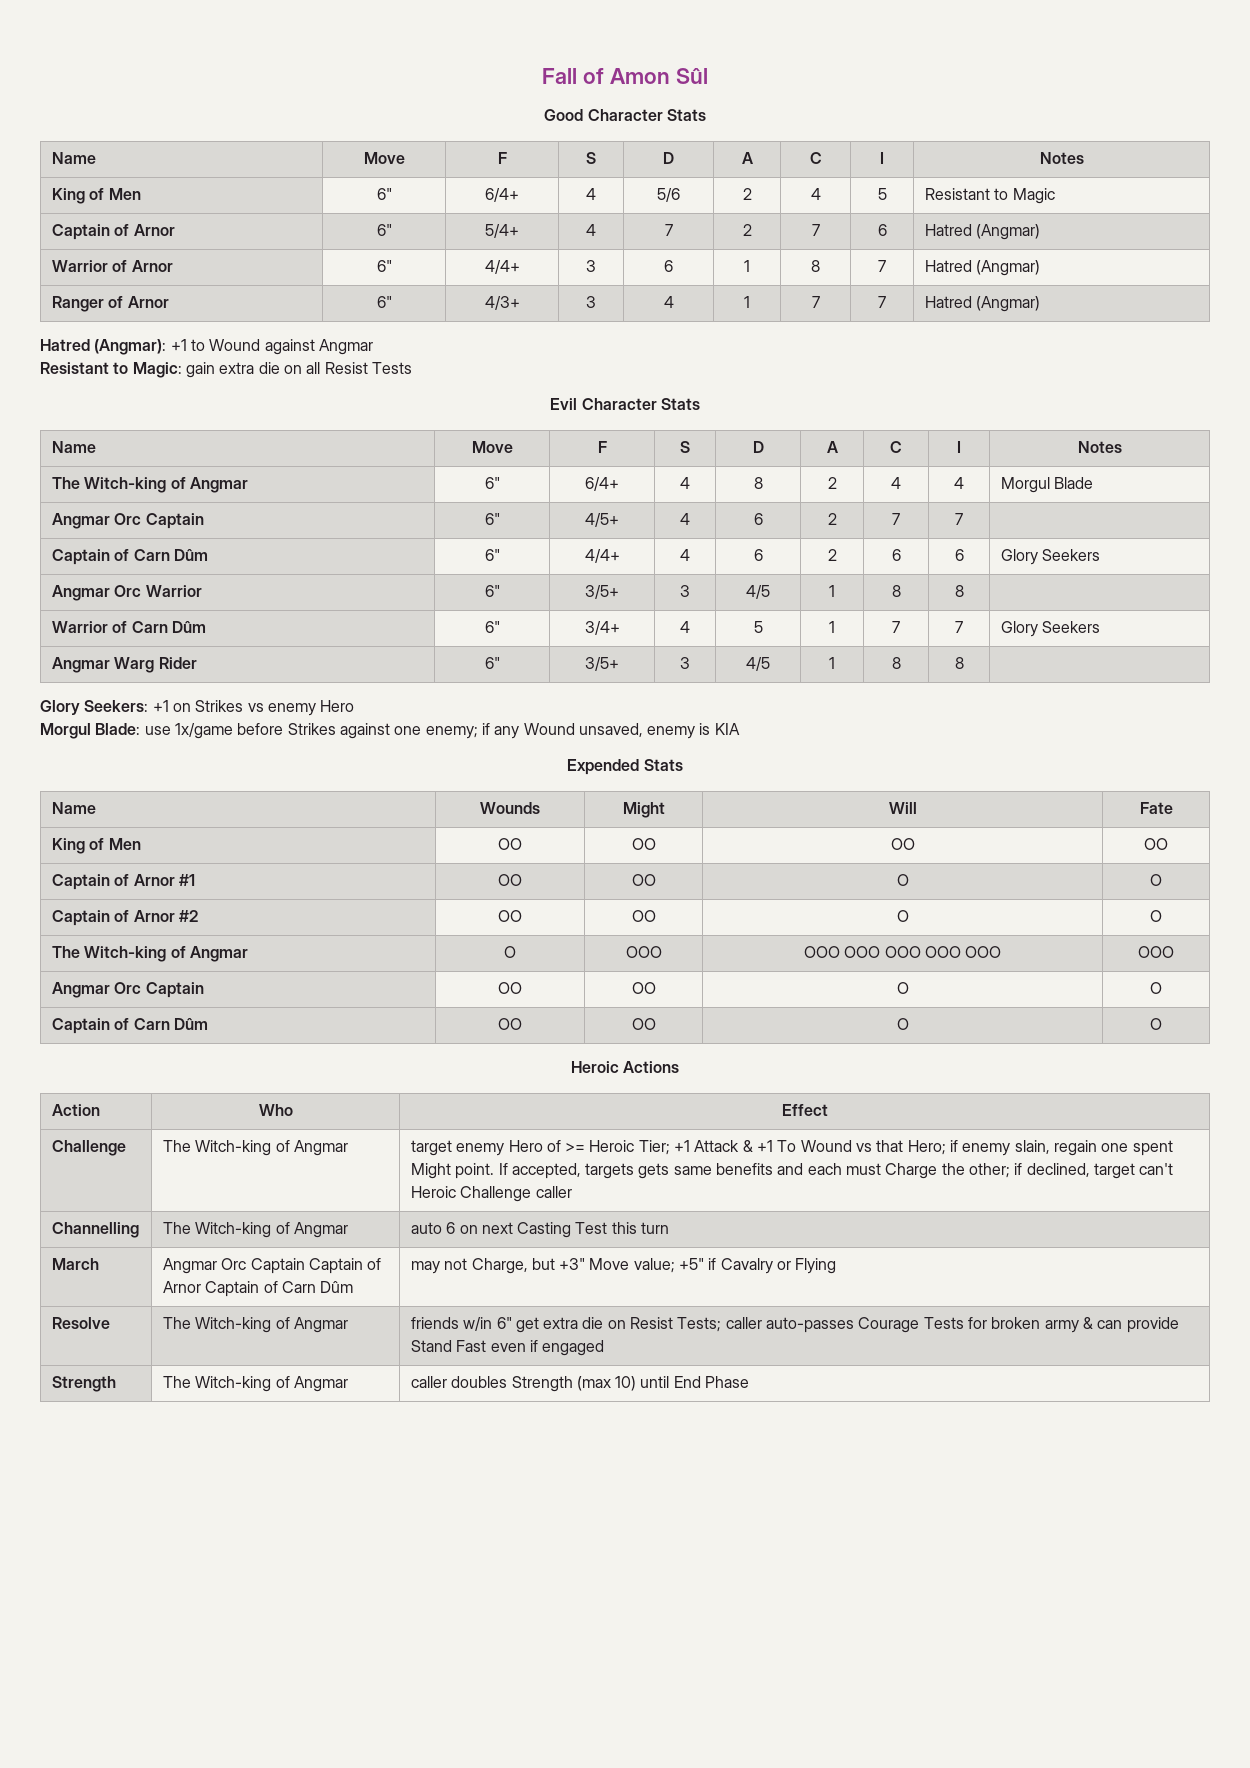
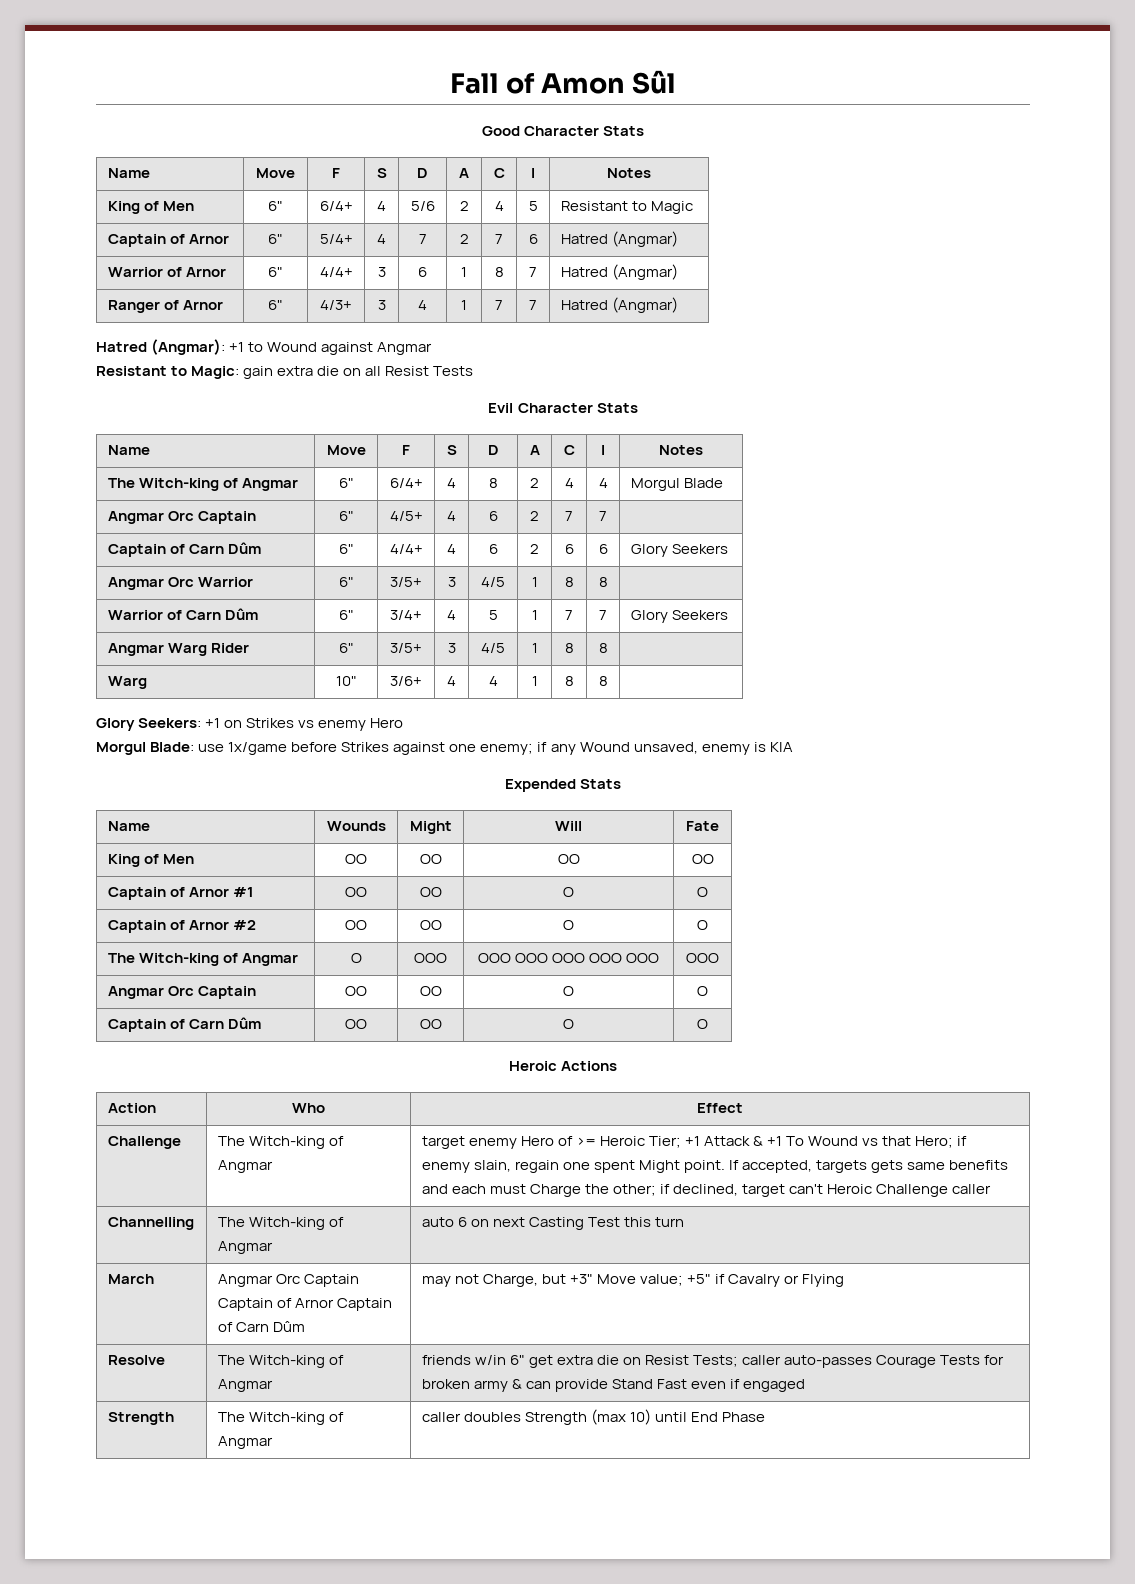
(964, 663) none -> [107,676,147,689] [335,676,357,686] [390,676,422,686] [447,676,456,686] [488,676,498,686] [531,676,538,686] [564,676,574,686] [598,676,608,686] // Warg | 10" | 3/6+ | 4 | 4 | 1 | 8 | 8 |

